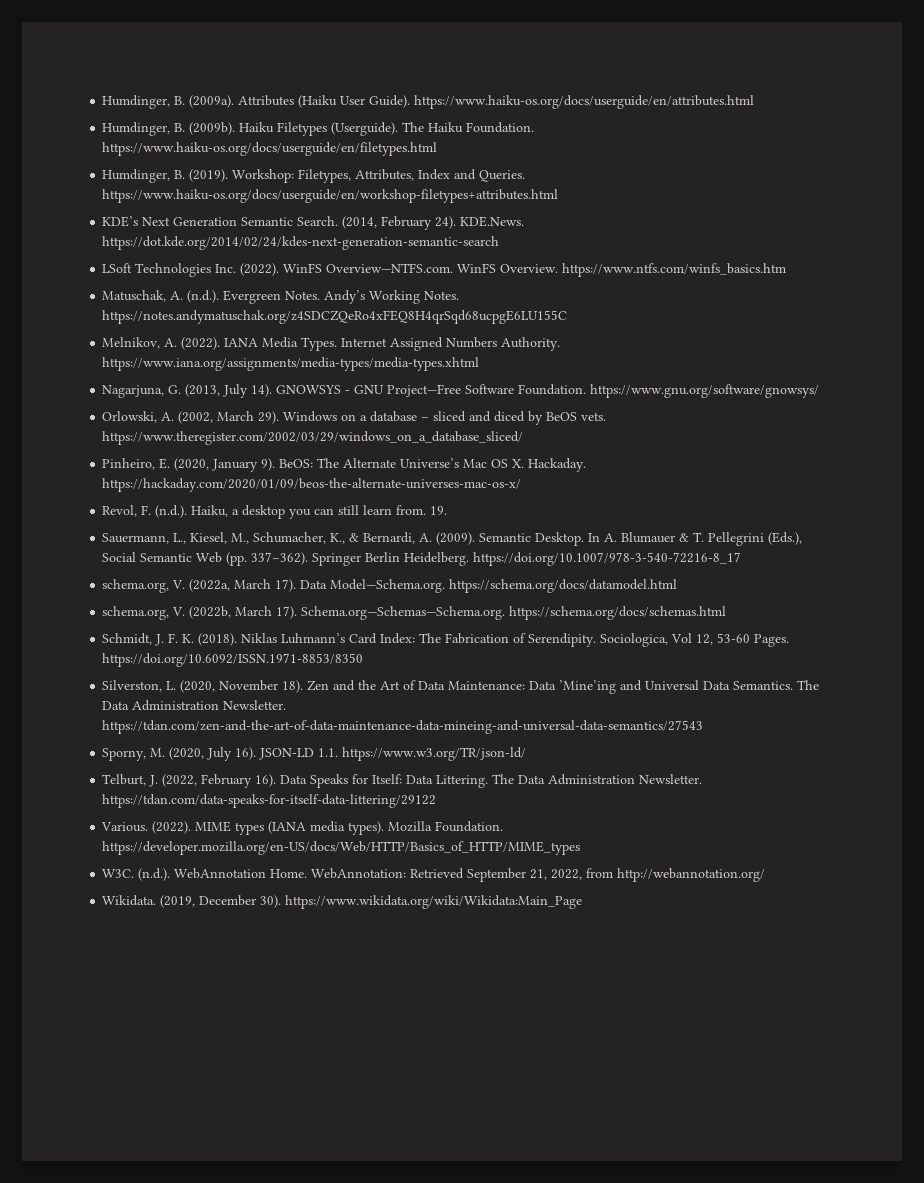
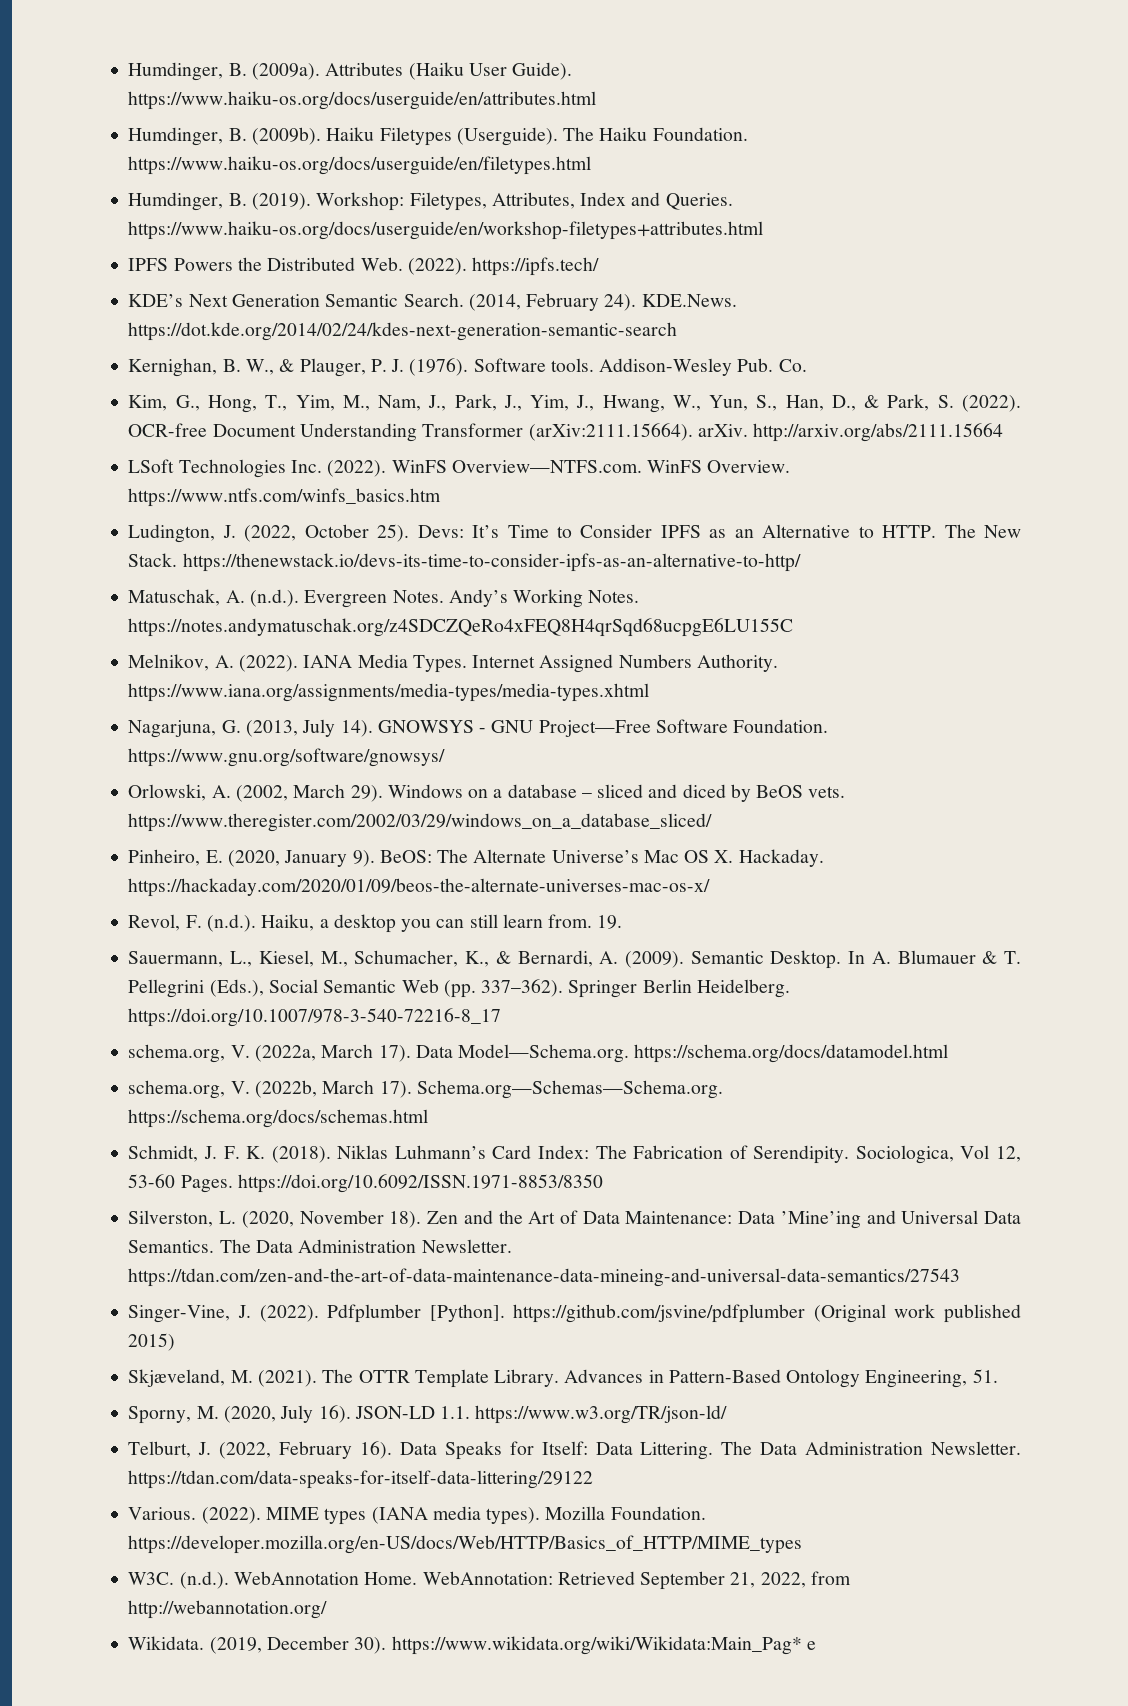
(559, 196) none -> [128,257,600,276] // IPFS Powers the Distributed Web. (2022). https://ipfs.tech/
(500, 243) none -> [128,358,807,377] [128,394,1022,413] [128,423,1004,442] // Kernighan, B. W., & Plauger, P. J. (1976). Software tools. Addison-Wesley Pub. Co. // Kim, G., Hong, T., Yim, M., Nam, J., Park, J., Yim, J., Hwang, W., Yun, S., Han, D., & Park, S. (2022). OCR-free Document Understanding Transformer (arXiv:2111.15664). arXiv. http://arxiv.org/abs/2111.15664
(787, 270) none -> [128,524,1022,543] [128,553,801,572] // Ludington, J. (2022, October 25). Devs: It’s Time to Consider IPFS as an Alternative to HTTP. The New Stack. https://thenewstack.io/devs-its-time-to-consider-ipfs-as-an-alternative-to-http/
(704, 727) none -> [128,1304,1022,1323] [128,1333,176,1351] [128,1369,998,1388] // Singer-Vine, J. (2022). Pdfplumber [Python]. https://github.com/jsvine/pdfplumber (Original work published 2015) // Skjæveland, M. (2021). The OTTR Template Library. Advances in Pattern-Based Ontology Engineering, 51.
[285,895,583,909] https://www.wikidata.org/wiki/Wikidata:Main_Page -> [391,1636,816,1655] https://www.wikidata.org/wiki/Wikidata:Main_Pag* e

